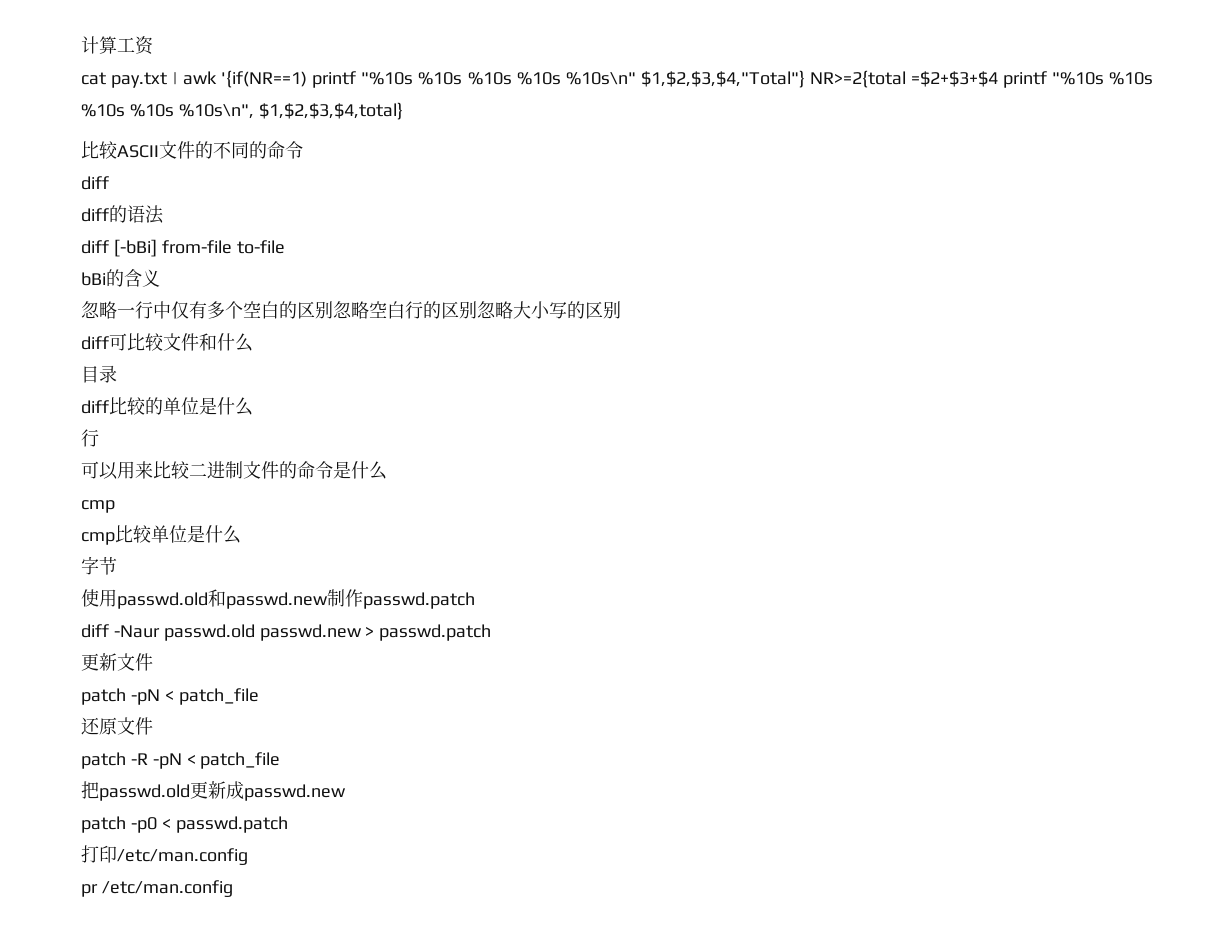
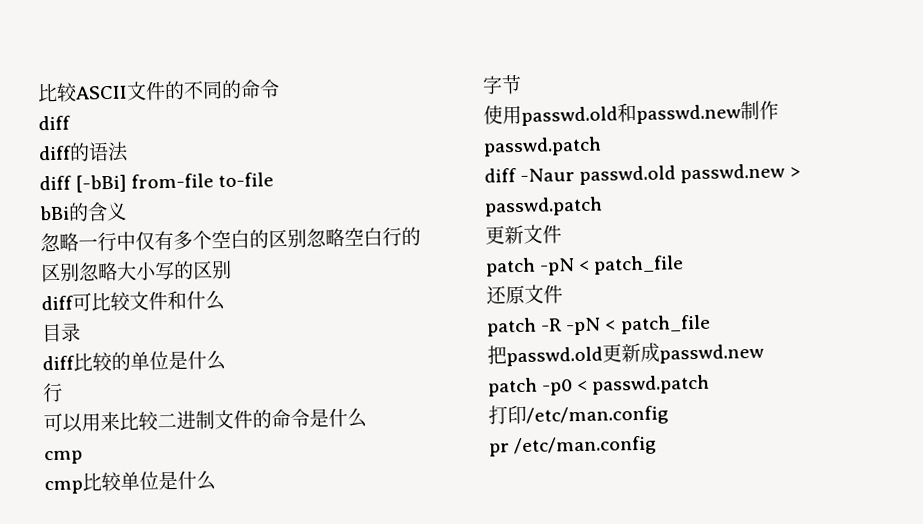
[81,36,154,55] [81,70,1153,88] [81,102,403,120] 计算工资 // cat pay.txt | awk '{if(NR==1) printf "%10s %10s %10s %10s %10s\n" $1,$2,$3,$4,"Total"} NR>=2{total =$2+$3+$4 printf "%10s %10s %10s %10s %10s\n", $1,$2,$3,$4,total} // -> (37, 92) none

